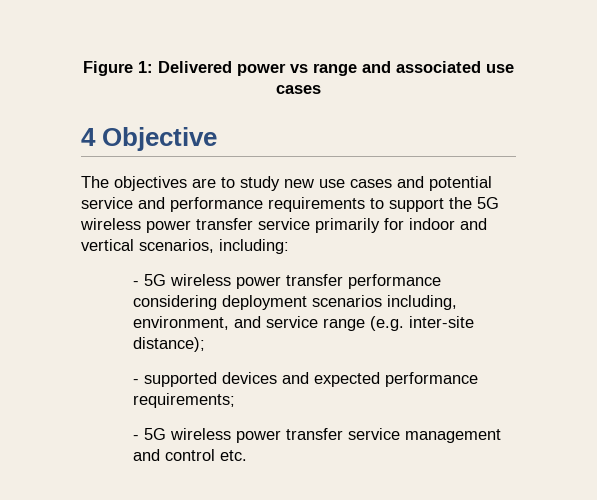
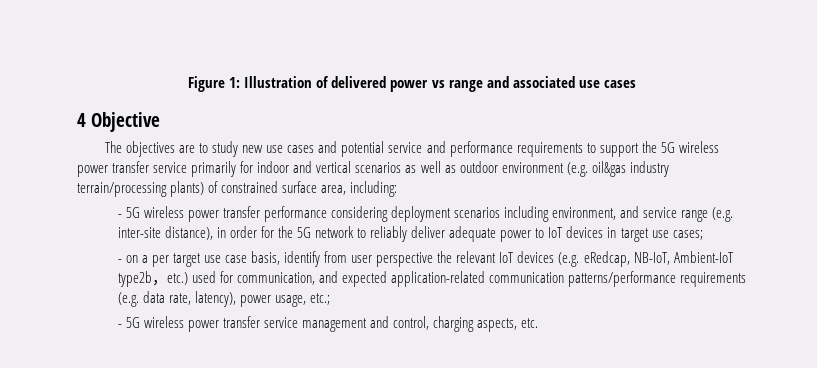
[158,61,232,73] Delivered -> [244,76,387,88] Illustration of delivered
[139,239,214,253] scenarios, -> [355,161,669,177] [77,181,347,197] scenarios as well as outdoor environment (e.g. oil&gas industry terrain/processing plants) of constrained surface area,
[386,295,457,310] including, -> [504,206,550,222] including
[132,337,205,352] [132,372,478,387] [132,393,235,408] distance); // - supported devices and expected performance requirements; -> [164,226,703,242] [117,251,734,267] [117,271,747,287] [117,291,330,307] distance), in order for the 5G network to reliably deliver adequate power to IoT devices in target use cases; // - on a per target use case basis, identify from user perspective the relevant IoT devices (e.g. eRedcap, NB-IoT, Ambient-IoT type2b，etc.) used for communication, and expected application-related communication patterns/performance requirements (e.g. data rate, latency), power usage, etc.;
[164,449,215,461] control -> [393,316,518,332] control, charging aspects,

